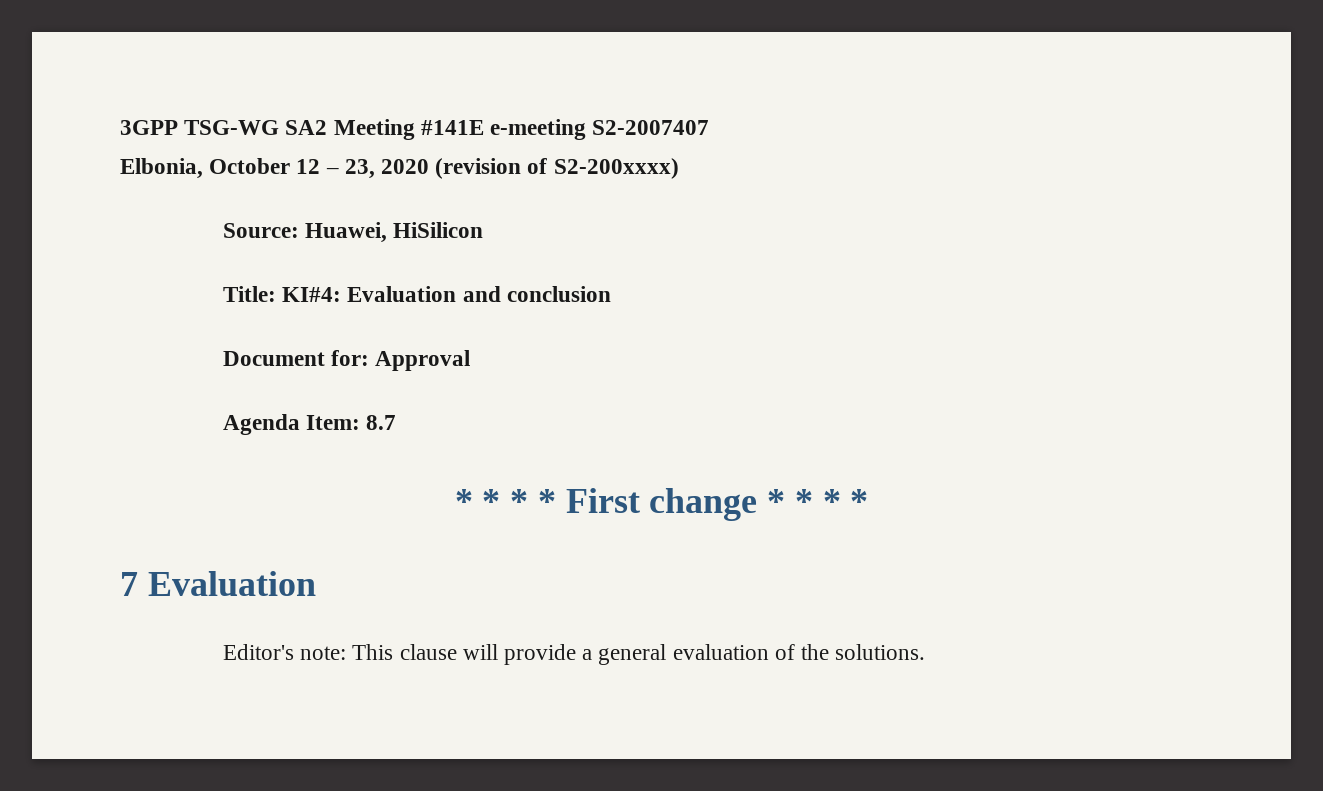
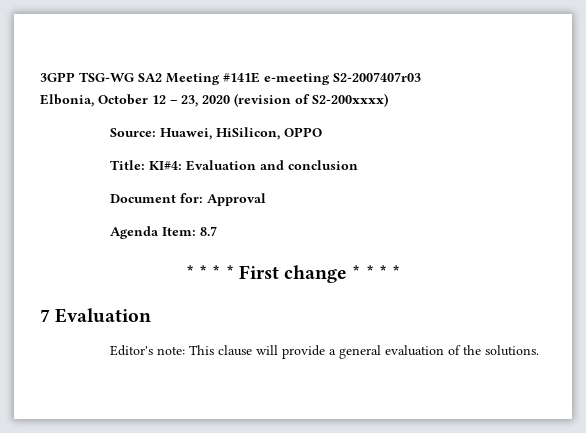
[592,120,710,135] S2-2007407 -> [333,72,421,82] S2-2007407r03
[393,222,484,238] HiSilicon -> [216,127,323,140] HiSilicon, OPPO

